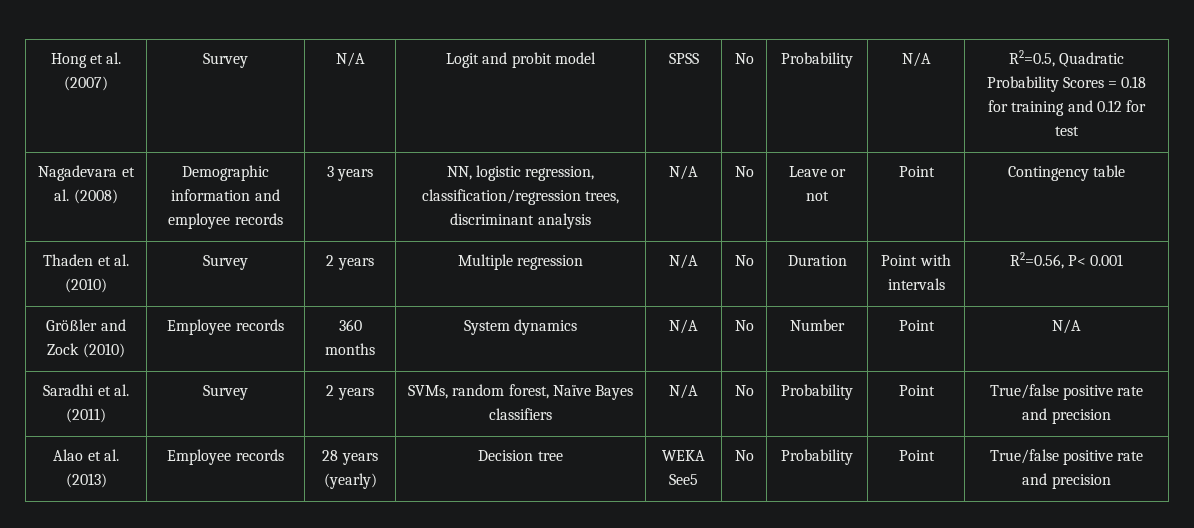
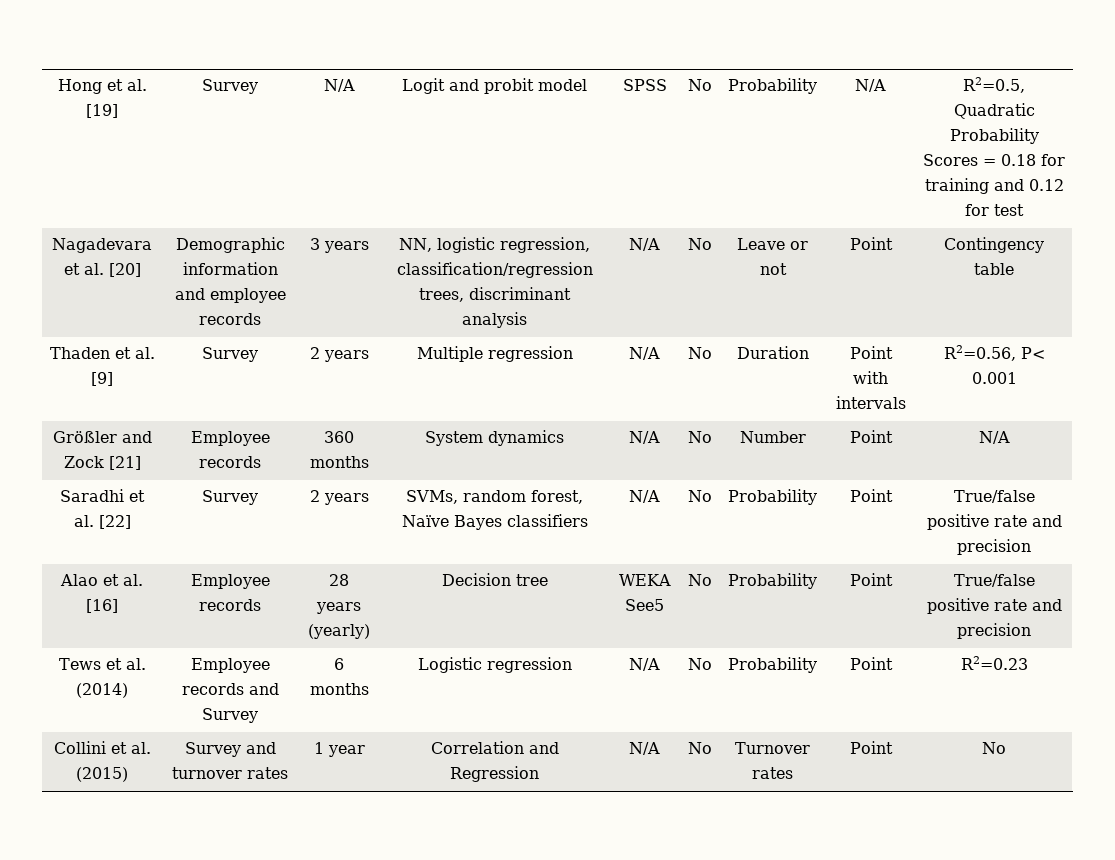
[64,76,108,91] (2007) -> [86,104,118,118] [19]
[73,189,118,204] (2008) -> [108,263,141,277] [20]
[65,278,107,293] (2010) -> [91,372,113,386] [9]
[82,343,125,358] (2010) -> [108,456,141,470] [21]
[66,408,106,423] (2011) -> [98,515,131,529] [22]
[65,473,107,488] (2013) -> [86,599,118,613] [16]
(1111, 481) none -> [58,658,146,670] [76,683,128,698] [190,658,270,673] [181,683,279,695] [202,708,258,723] [334,658,344,670] [309,683,369,695] [417,657,572,673] [629,658,660,671] [687,658,712,670] [728,657,817,673] [849,657,893,670] [960,656,1028,670] [53,741,151,754] [76,767,128,782] [184,742,276,757] [172,767,288,779] [313,742,365,757] [430,741,559,754] [450,766,539,782] [629,742,660,755] [687,742,712,754] [735,742,810,754] [752,767,793,779] [849,741,893,754] [982,742,1006,754] // Tews et al. (2014) | Employee records and Survey | 6 months | Logistic regression | N/A | No | Probability | Point | R2=0.23 // Collini et al. (2015) | Survey and turnover rates | 1 year | Correlation and Regression | N/A | No | Turnover rates | Point | No

